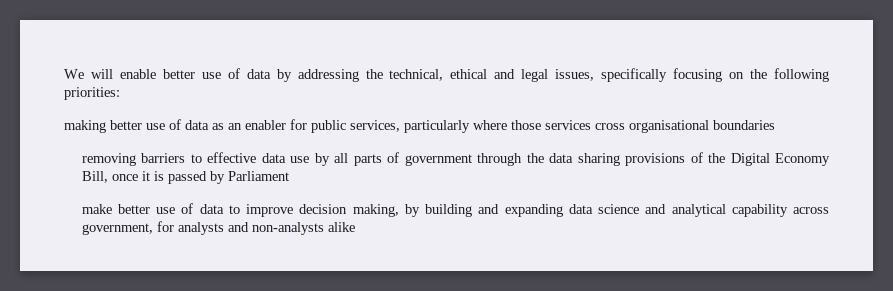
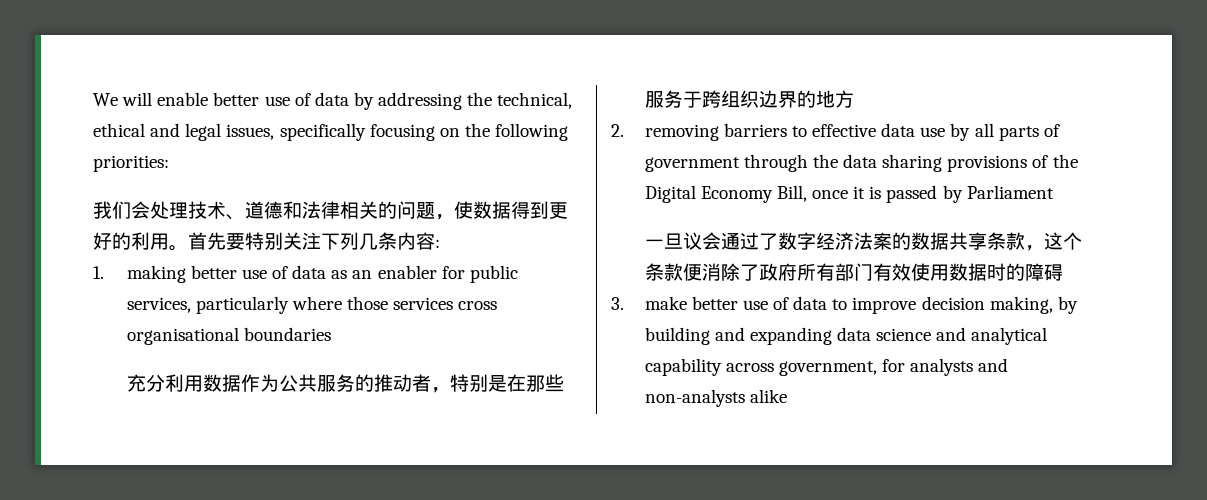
(120, 93) none -> [93,201,568,220] [93,232,440,251] [93,266,104,279] 我们会处理技术、道德和法律相关的问题，使数据得到更好的利用。首先要特别关注下列几条内容: // 1.
(775, 125) none -> [126,374,564,393] [644,90,854,108] [611,124,624,137] 充分利用数据作为公共服务的推动者，特别是在那些服务于跨组织边界的地方 // 2.
(289, 176) none -> [644,232,1082,251] [644,263,1063,281] [611,297,624,310] 一旦议会通过了数字经济法案的数据共享条款，这个条款便消除了政府所有部门有效使用数据时的障碍 // 3.

